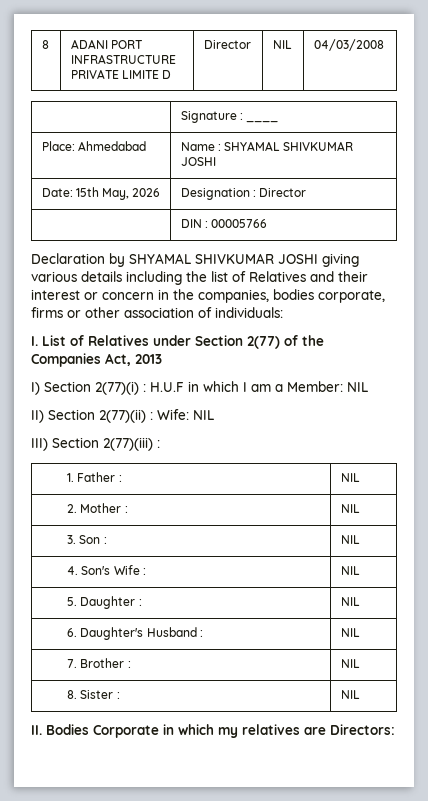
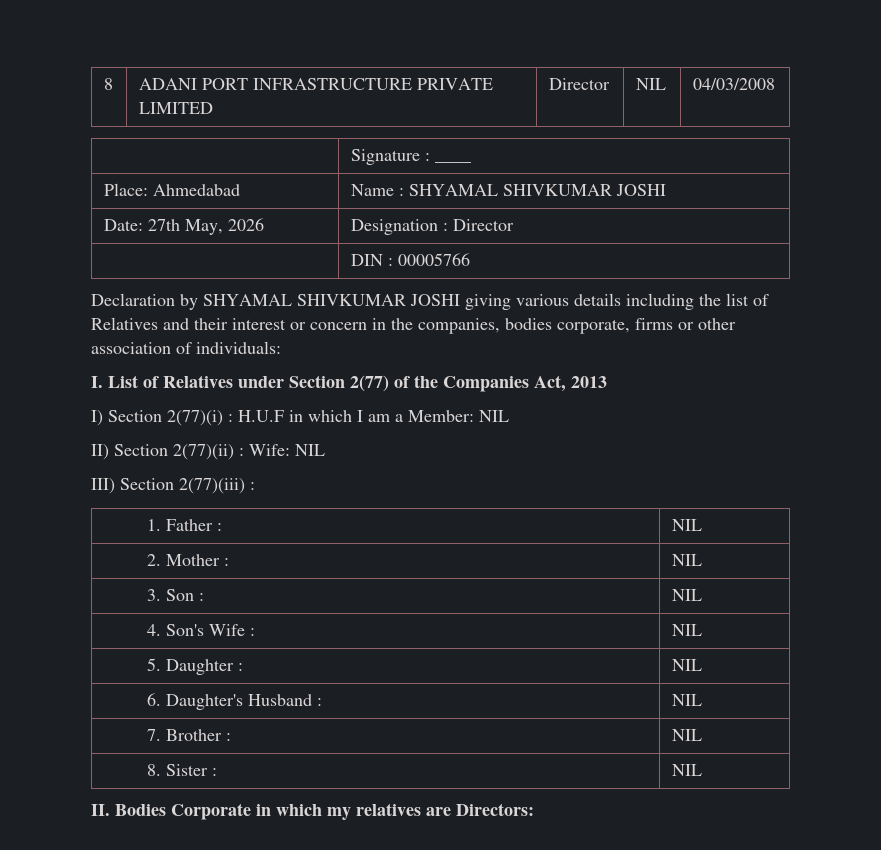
[121,70,171,79] LIMITE D -> [138,102,213,114] LIMITED
[75,187,99,197] 15th -> [147,219,180,231] 27th

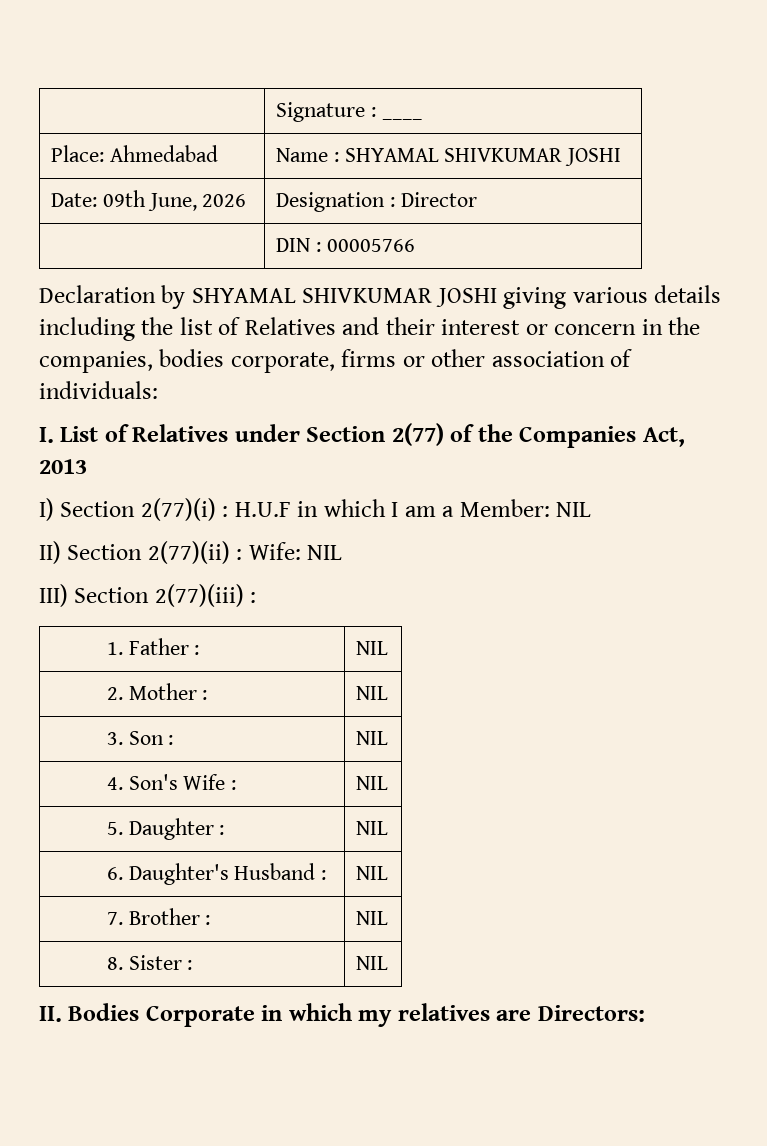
[103,78,113,90] [138,78,493,90] [138,102,213,114] [548,78,610,90] [635,78,666,90] [692,78,775,90] 8 | ADANI PORT INFRASTRUCTURE PRIVATE LIMITED | Director | NIL | 04/03/2008 // -> (275, 112) none
[147,219,223,235] 27th May, -> [102,190,197,211] 09th June,

